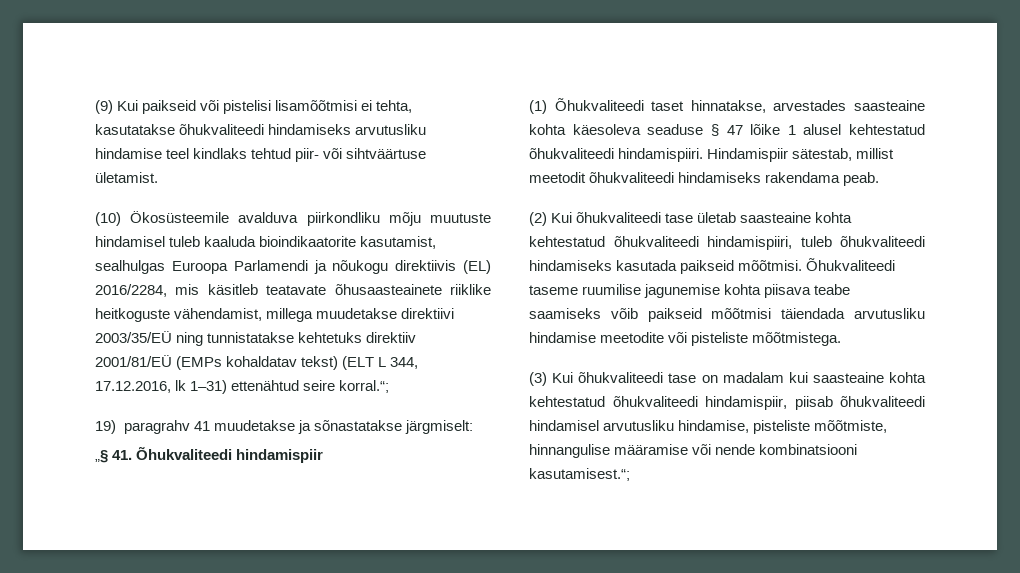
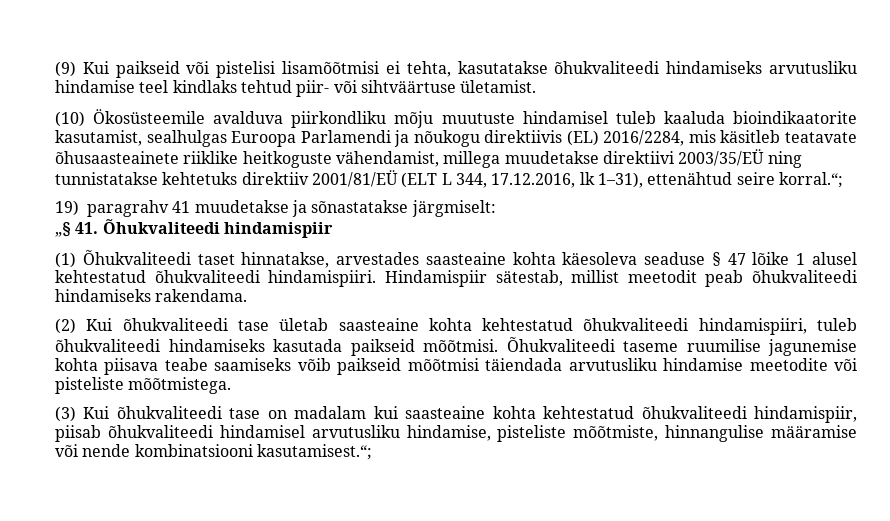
[176,356,339,370] (EMPs kohaldatav tekst) -> (398, 178) none
[190,380,228,394] 1–31) -> [597,172,643,188] 1–31),
[589,172,880,186] õhukvaliteedi hindamiseks rakendama peab. -> [705,270,857,287] [55,289,248,302] peab õhukvaliteedi hindamiseks rakendama.

